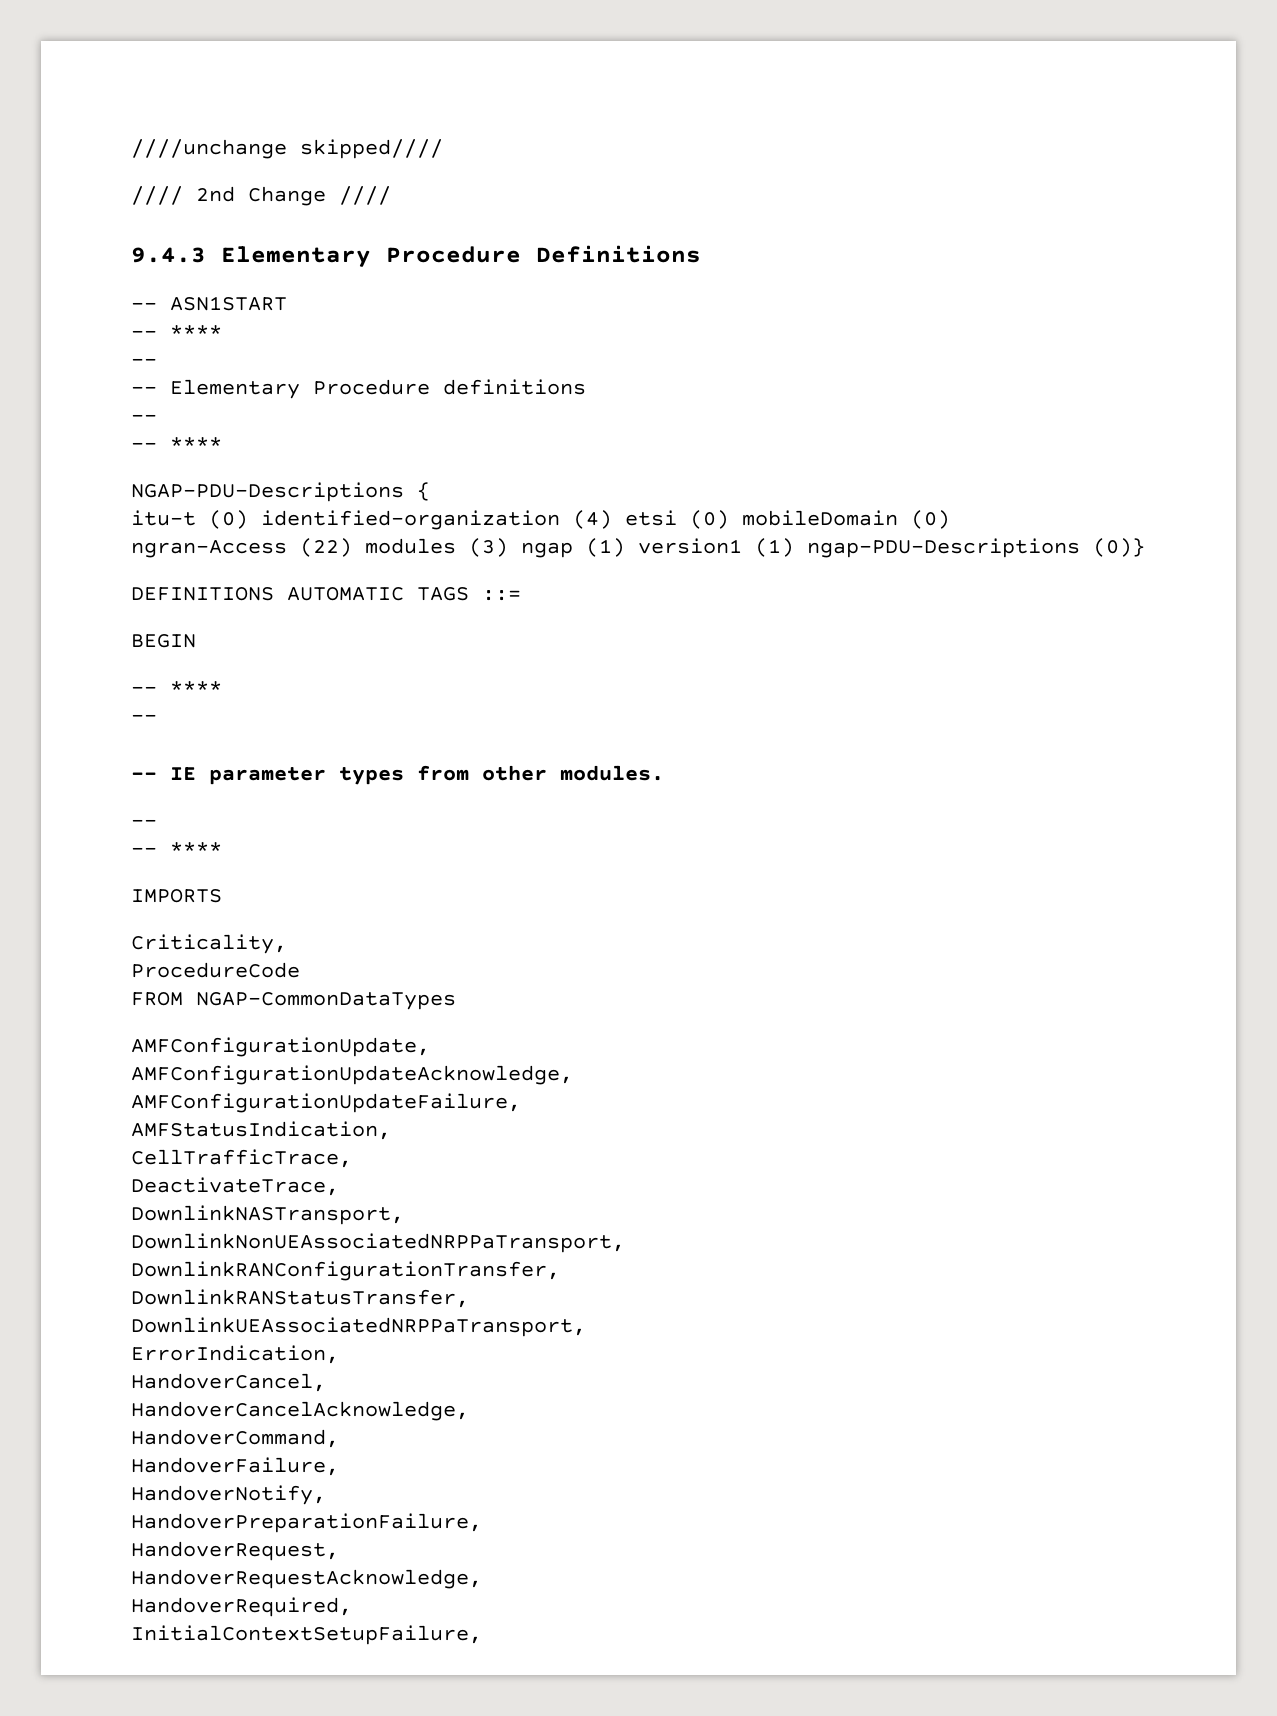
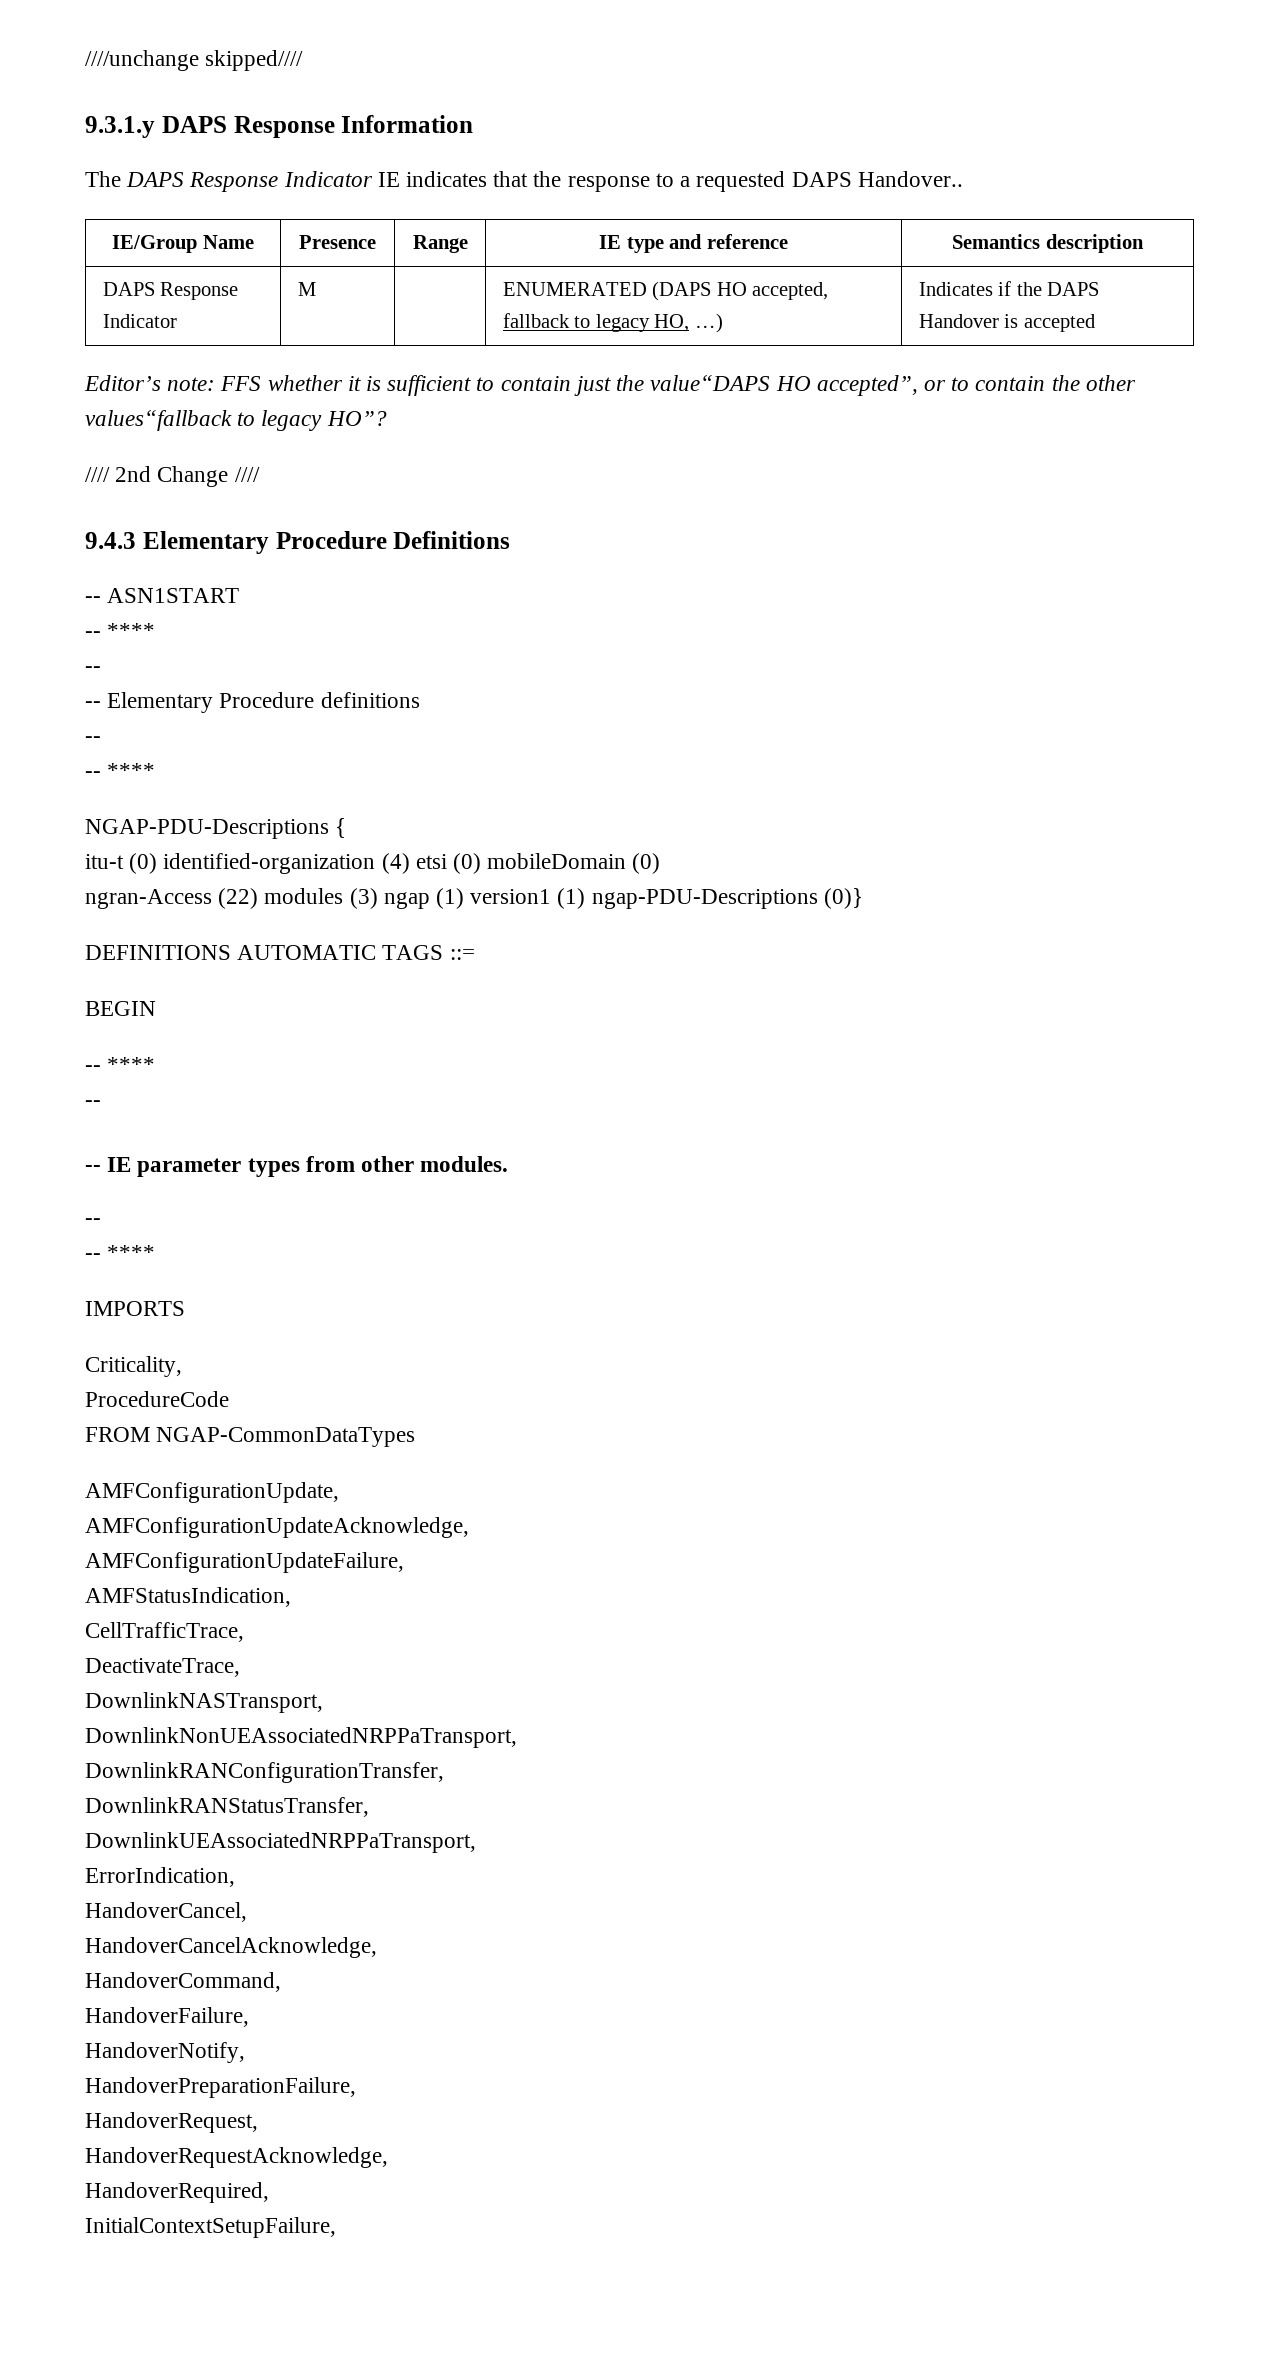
(443, 149) none -> [85,115,474,138] [85,171,963,192] [112,235,254,253] [299,235,376,249] [412,235,468,253] [599,234,788,253] [952,234,1144,253] [102,282,239,300] [102,314,177,328] [297,282,316,296] [502,281,829,301] [502,313,723,333] [918,281,1100,296] [918,314,1095,332] [84,375,1136,396] [85,410,387,431] // 9.3.1.y DAPS Response Information // The DAPS Response Indicator IE indicates that the response to a requested DAPS Handover.. // IE/Group Name | Presence | Range | IE type and reference | Semantics description // DAPS Response Indicator | M | | ENUMERATED (DAPS HO accepted, fallback to legacy HO, …) | Indicates if the DAPS Handover is accepted // Editor’s note: FFS whether it is sufficient to contain just the value“DAPS HO accepted”, or to contain the other values“fallback to legacy HO”?

